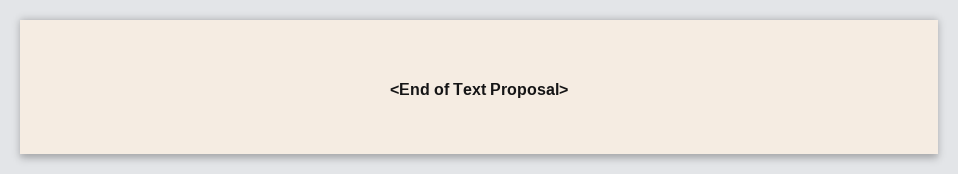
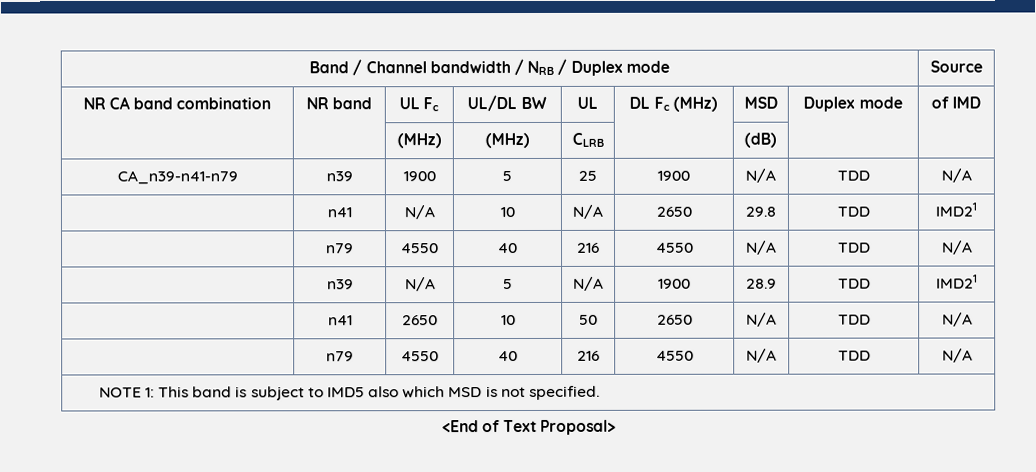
(389, 89) none -> [309,58,670,76] [929,60,983,73] [82,96,272,110] [305,97,373,110] [398,97,440,112] [467,95,547,112] [577,96,598,109] [629,96,718,112] [743,96,778,109] [803,96,903,112] [931,96,981,109] [396,133,442,149] [484,132,530,149] [571,132,604,147] [744,132,777,148] [116,170,238,185] [325,171,353,182] [402,171,436,182] [502,171,512,182] [578,170,597,181] [657,170,690,181] [745,168,776,183] [836,170,870,181] [940,168,972,183] [326,207,352,218] [403,205,435,220] [499,207,515,218] [572,204,603,219] [655,206,692,217] [745,206,776,217] [836,206,870,217] [935,202,977,217] [326,243,354,254] [401,243,439,254] [498,243,518,254] [577,242,600,253] [655,242,694,253] [746,240,777,255] [837,242,871,253] [941,240,973,255] [326,279,354,290] [404,277,436,292] [503,279,513,290] [573,276,604,291] [658,278,691,289] [746,278,777,289] [837,278,871,289] [936,274,978,289] [327,315,353,326] [402,315,438,326] [500,315,516,326] [579,314,598,325] [656,314,693,325] [746,312,777,327] [837,314,871,325] [941,312,973,327] [326,351,354,362] [401,351,439,362] [498,351,518,362] [577,350,600,361] [655,350,694,361] [746,348,777,363] [837,350,871,361] [941,348,973,363] [98,385,601,401] Band / Channel bandwidth / NRB / Duplex mode | Source // NR CA band combination | NR band | UL Fc | UL/DL BW | UL | DL Fc (MHz) | MSD | Duplex mode | of IMD // | | (MHz) | (MHz) | CLRB | | (dB) | | // CA_n39-n41-n79 | n39 | 1900 | 5 | 25 | 1900 | N/A | TDD | N/A // | n41 | N/A | 10 | N/A | 2650 | 29.8 | TDD | IMD21 // | n79 | 4550 | 40 | 216 | 4550 | N/A | TDD | N/A // | n39 | N/A | 5 | N/A | 1900 | 28.9 | TDD | IMD21 // | n41 | 2650 | 10 | 50 | 2650 | N/A | TDD | N/A // | n79 | 4550 | 40 | 216 | 4550 | N/A | TDD | N/A // NOTE 1: This band is subject to IMD5 also which MSD is not specified. //

